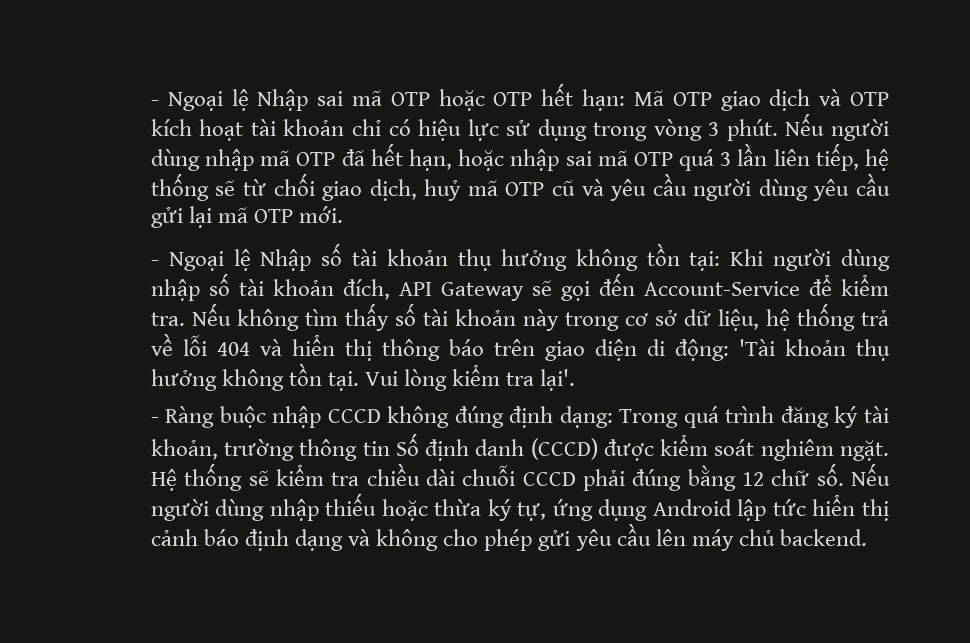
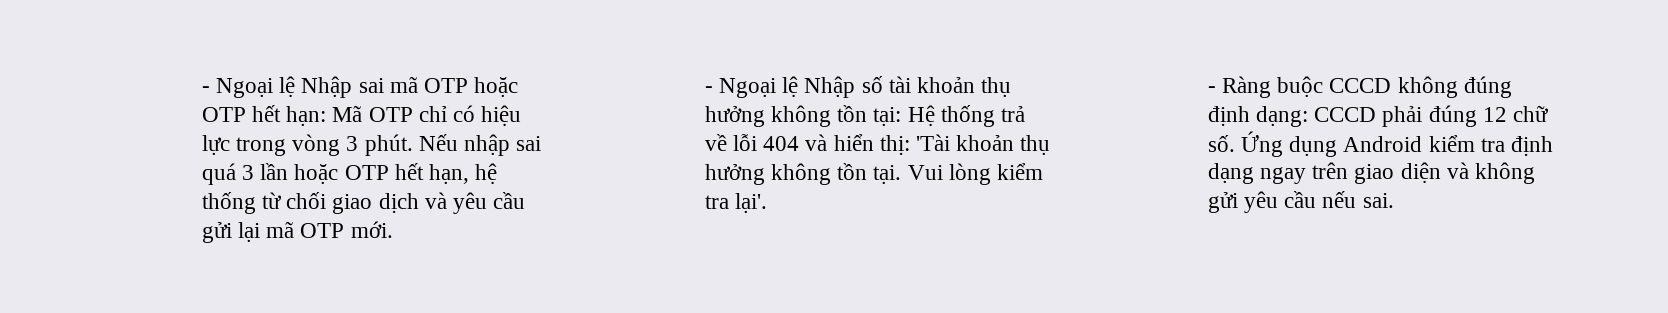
[720,89,890,111] [150,119,345,141] giao dịch và OTP kích hoạt tài khoản -> (413, 114) none
[506,119,587,141] sử dụng -> (230, 145) none
[831,119,889,141] [150,143,890,171] [150,173,236,201] người dùng nhập mã OTP đã hết hạn, hoặc nhập sai mã OTP quá 3 lần liên tiếp, hệ thống sẽ -> [464,134,542,156] [201,163,498,185] [201,192,256,214] nhập sai quá 3 lần hoặc OTP hết hạn, hệ thống
[369,173,808,201] dịch, huỷ mã OTP cũ và yêu cầu người dùng -> [378,192,447,213] dịch và
[730,249,891,271] [150,273,889,301] [150,303,790,331] Khi người dùng nhập số tài khoản đích, API Gateway sẽ gọi đến Account-Service để kiểm tra. Nếu không tìm thấy số tài khoản này trong cơ sở dữ liệu, hệ -> [907,105,935,126] Hệ
[344,339,729,361] thị thông báo trên giao diện di động: -> [879,135,910,155] thị:
[272,406,322,428] nhập -> (1324, 86) none
[619,406,890,428] [150,433,889,461] [150,463,516,491] Trong quá trình đăng ký tài khoản, trường thông tin Số định danh (CCCD) được kiểm soát nghiêm ngặt. Hệ thống sẽ kiểm tra chiều dài chuỗi -> (1308, 116) none
[687,465,736,491] bằng -> (1477, 116) none
[850,463,890,486] [150,493,890,521] [150,523,867,551] Nếu người dùng nhập thiếu hoặc thừa ký tự, ứng dụng Android lập tức hiển thị cảnh báo định dạng và không cho phép gửi yêu cầu lên máy chủ backend. -> [1240,131,1554,157] [1207,162,1536,184] [1207,191,1394,213] Ứng dụng Android kiểm tra định dạng ngay trên giao diện và không gửi yêu cầu nếu sai.

